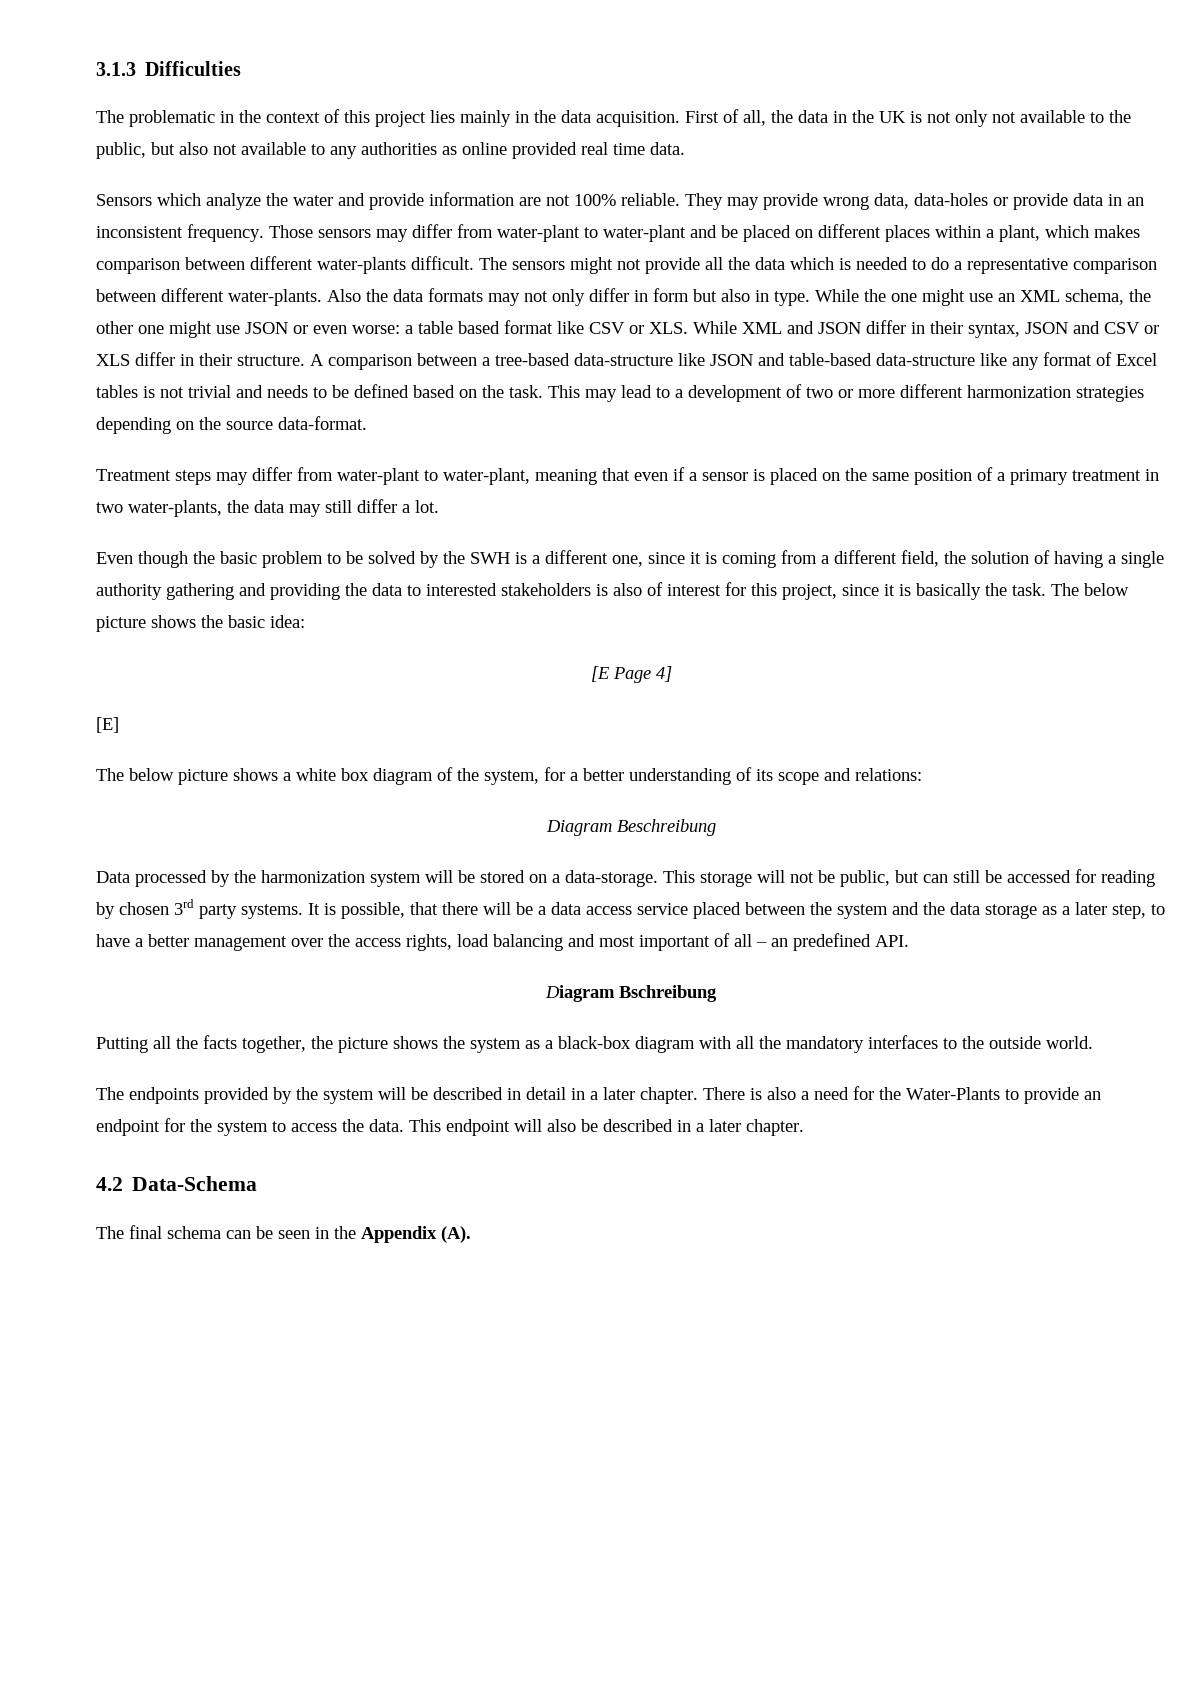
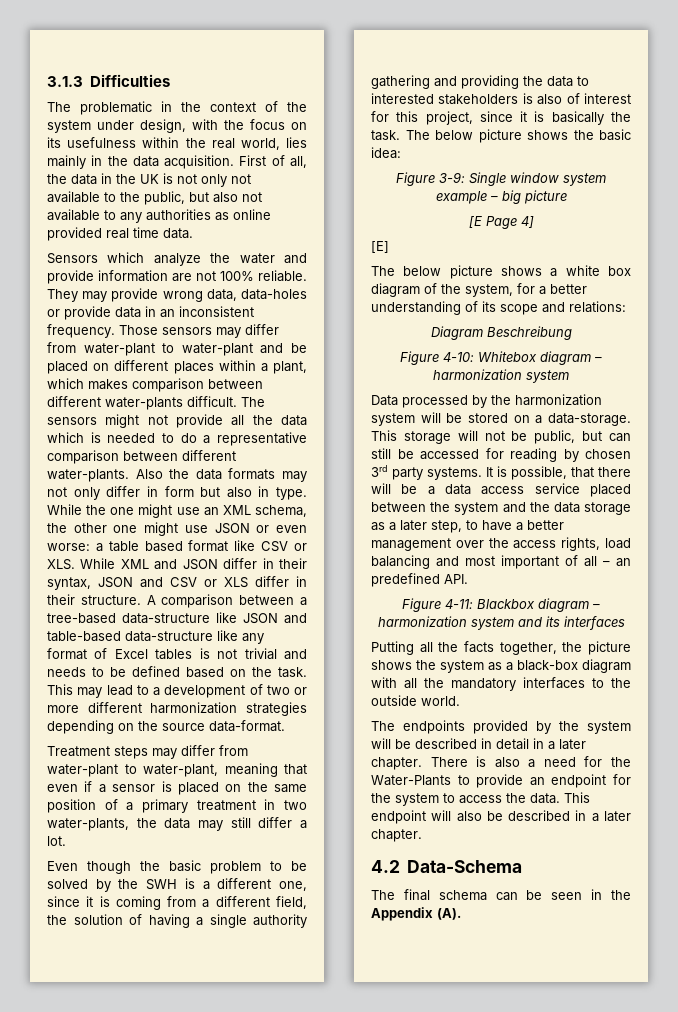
[344,110,426,127] this project -> [287,102,307,112] [47,119,307,133] [47,137,280,150] the system under design, with the focus on its usefulness within the real world,
(305, 621) none -> [396,172,606,186] [435,190,567,204] // Figure 3-9: Single window system example – big picture
(716, 827) none -> [400,351,602,365] [433,369,569,383] // Figure 4-10: Whitebox diagram – harmonization system
[545,985,717,1002] Diagram Bschreibung -> [402,598,600,612] [377,616,625,630] Figure 4-11: Blackbox diagram – harmonization system and its interfaces

